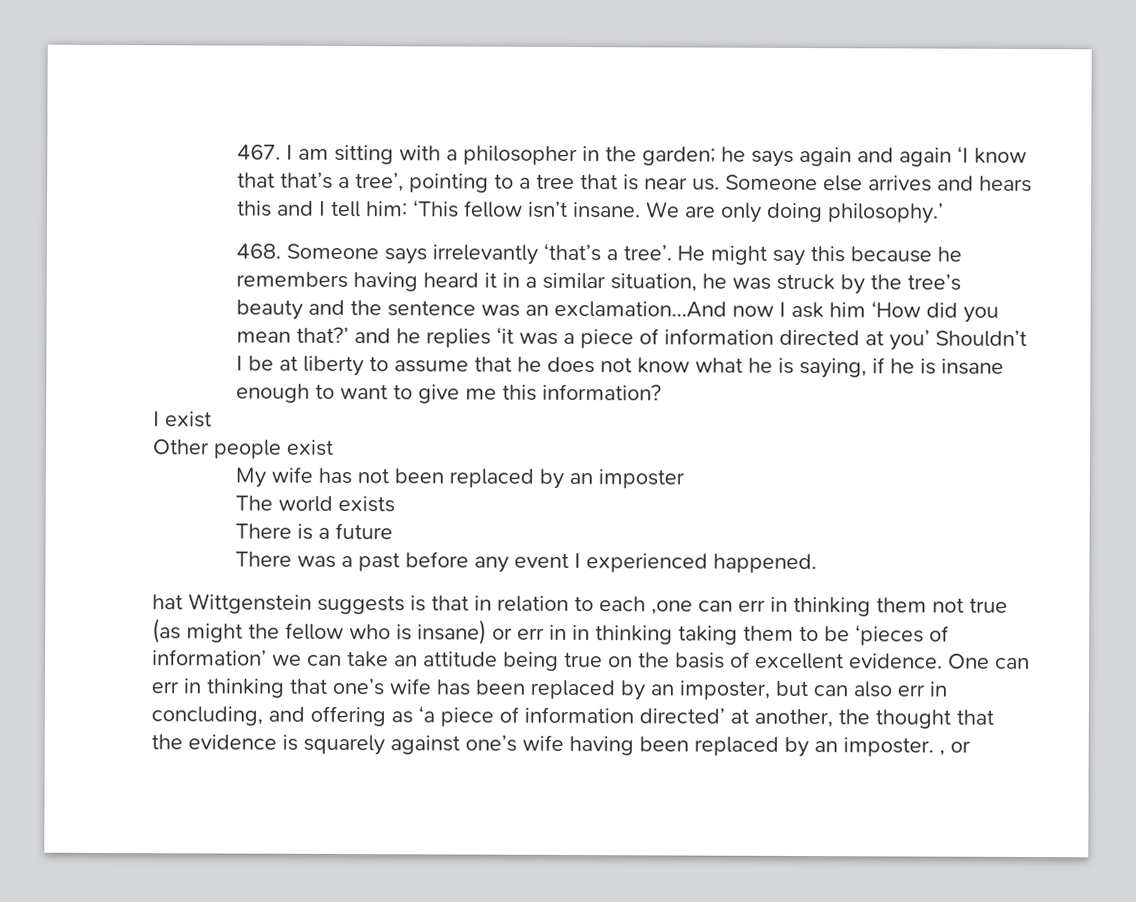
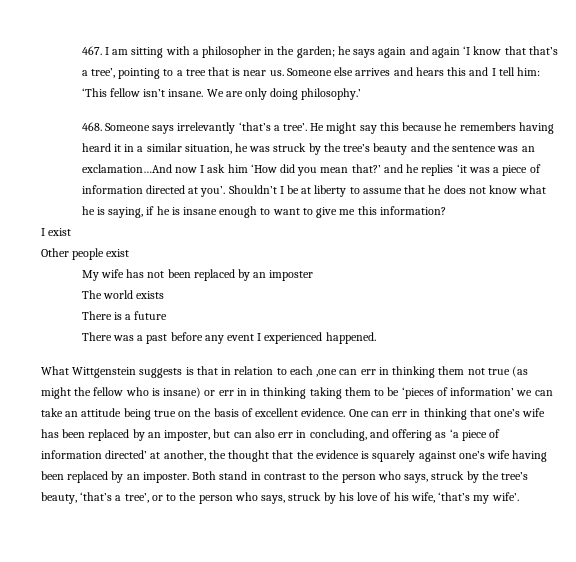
[888,329,930,351] you’ -> [200,186,226,197] you’.
[152,594,183,610] hat -> [41,366,69,375] What
[939,740,971,756] , or -> [192,471,529,483] [41,492,519,504] Both stand in contrast to the person who says, struck by the tree’s beauty, ‘that’s a tree’, or to the person who says, struck by his love of his wife, ‘that’s my wife’.

